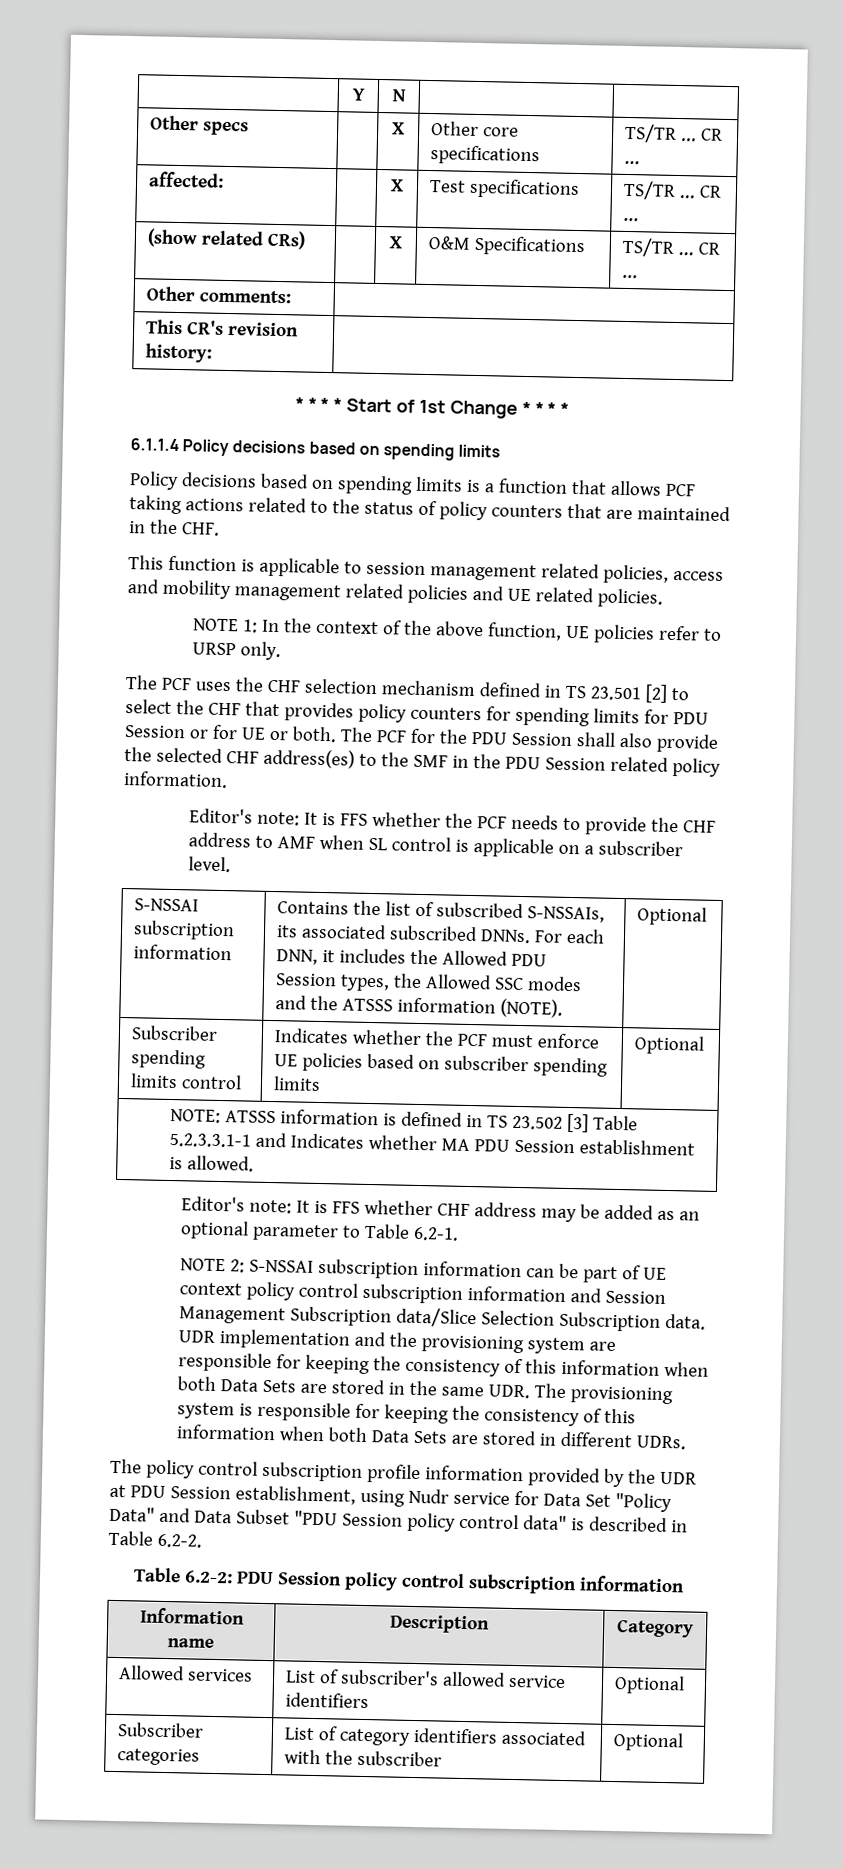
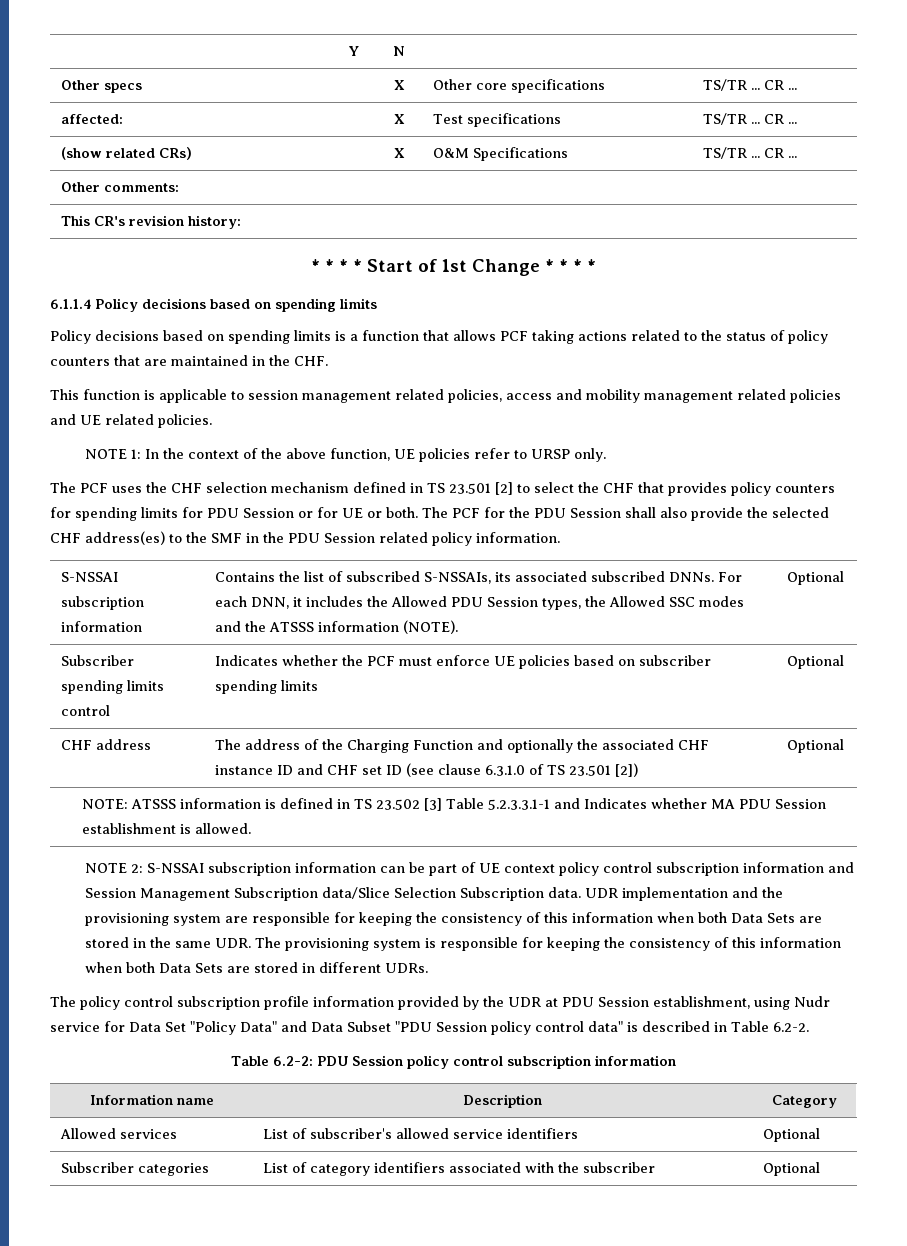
[189,808,717,836] [188,832,684,858] [188,856,232,873] // Editor's note: It is FFS whether the PCF needs to provide the CHF address to AMF when SL control is applicable on a subscriber level. -> (560, 537) none
(706, 1045) none -> [60,739,151,750] [214,739,709,753] [214,763,638,777] [786,739,844,753] // CHF address | The address of the Charging Function and optionally the associated CHF instance ID and CHF set ID (see clause 6.3.1.0 of TS 23.501 [2]) | Optional
[181,1196,701,1223] [180,1220,460,1242] // Editor's note: It is FFS whether CHF address may be added as an optional parameter to Table 6.2-1. -> (251, 828) none

